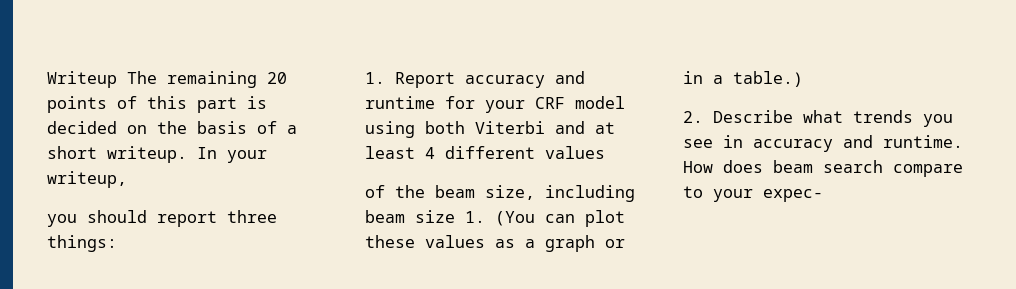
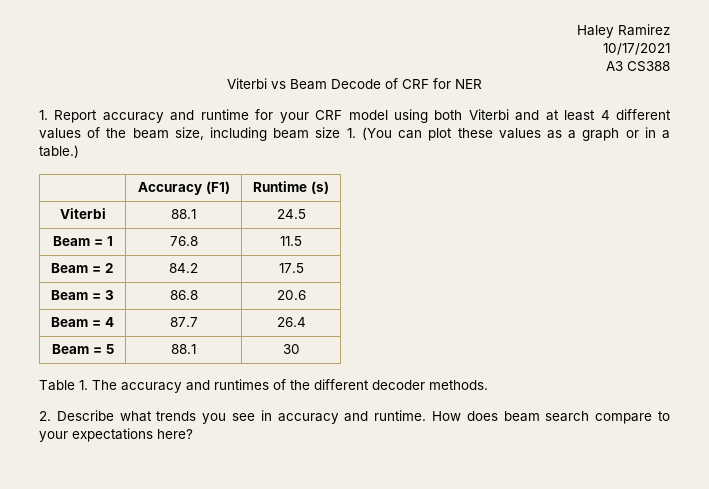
[47,71,287,88] [47,96,267,113] [47,121,297,134] [47,146,267,163] [47,171,127,188] [47,210,277,227] [47,235,117,252] Writeup The remaining 20 points of this part is decided on the basis of a short writeup. In your writeup, // you should report three things: -> [577,24,670,38] [603,43,670,55] [606,61,670,72] [227,78,482,90] Haley Ramirez // 10/17/2021 // A3 CS388 // Viterbi vs Beam Decode of CRF for NER
(605, 152) // -> (81, 133) none
(803, 79) none -> [137,181,230,195] [253,181,329,194] [59,208,106,219] [171,209,196,219] [276,209,306,219] [52,236,113,246] [169,236,198,246] [280,236,302,246] [51,263,114,273] [169,263,198,273] [278,263,304,273] [51,290,114,300] [169,290,198,300] [276,290,306,300] [51,317,114,327] [169,317,198,327] [276,317,306,327] [51,344,114,354] [171,344,196,354] [282,344,300,354] [39,379,488,393] // | Accuracy (F1) | Runtime (s) // Viterbi | 88.1 | 24.5 // Beam = 1 | 76.8 | 11.5 // Beam = 2 | 84.2 | 17.5 // Beam = 3 | 86.8 | 20.6 // Beam = 4 | 87.7 | 26.4 // Beam = 5 | 88.1 | 30 // Table 1. The accuracy and runtimes of the different decoder methods.
[763,189,823,202] expec- -> [72,428,193,442] expectations here?

